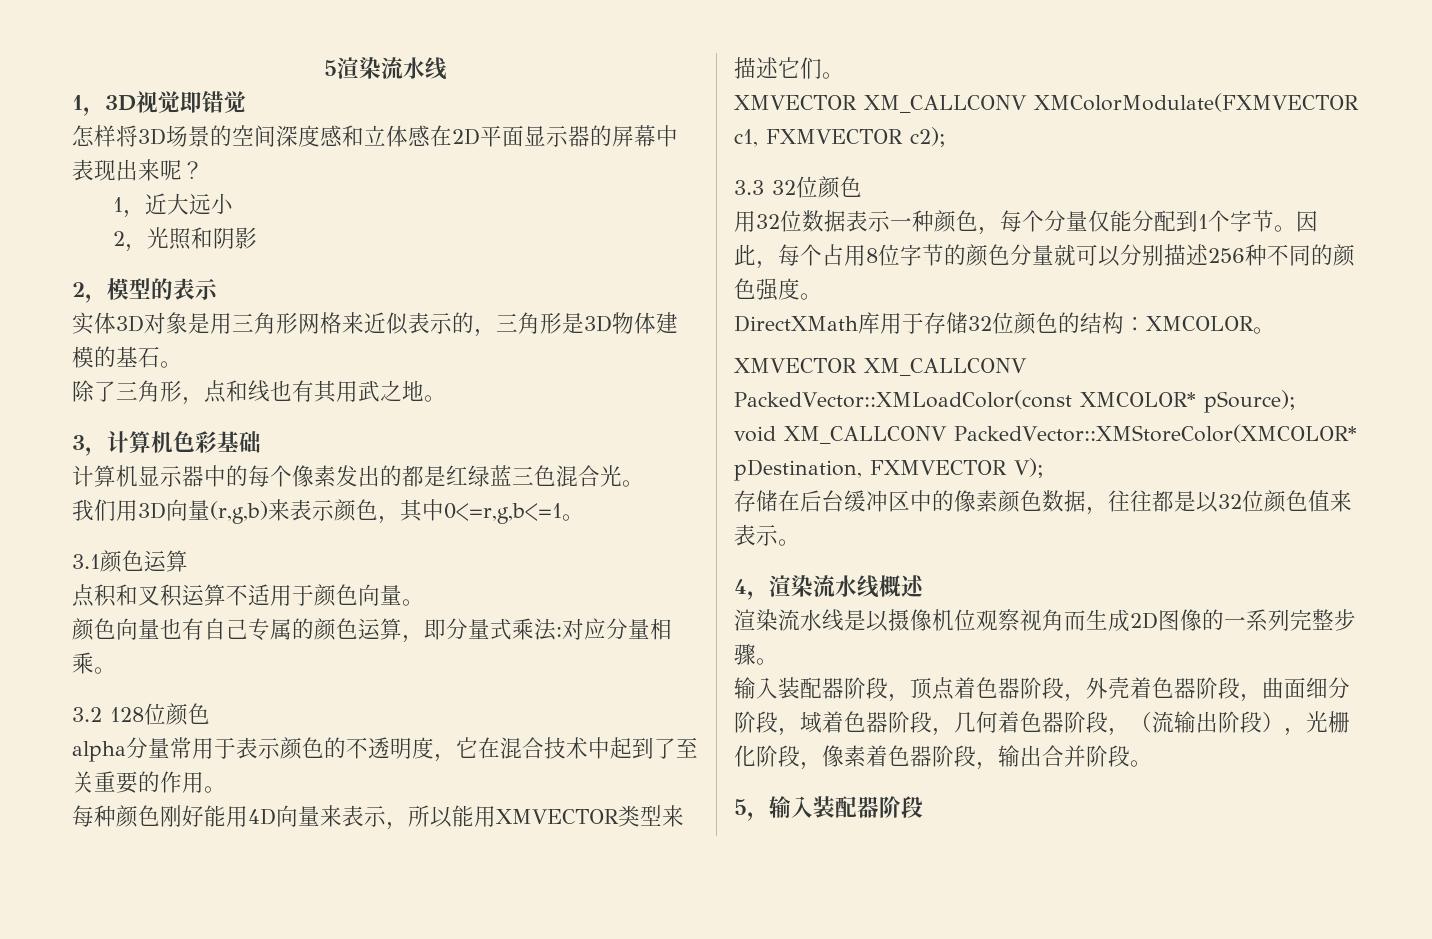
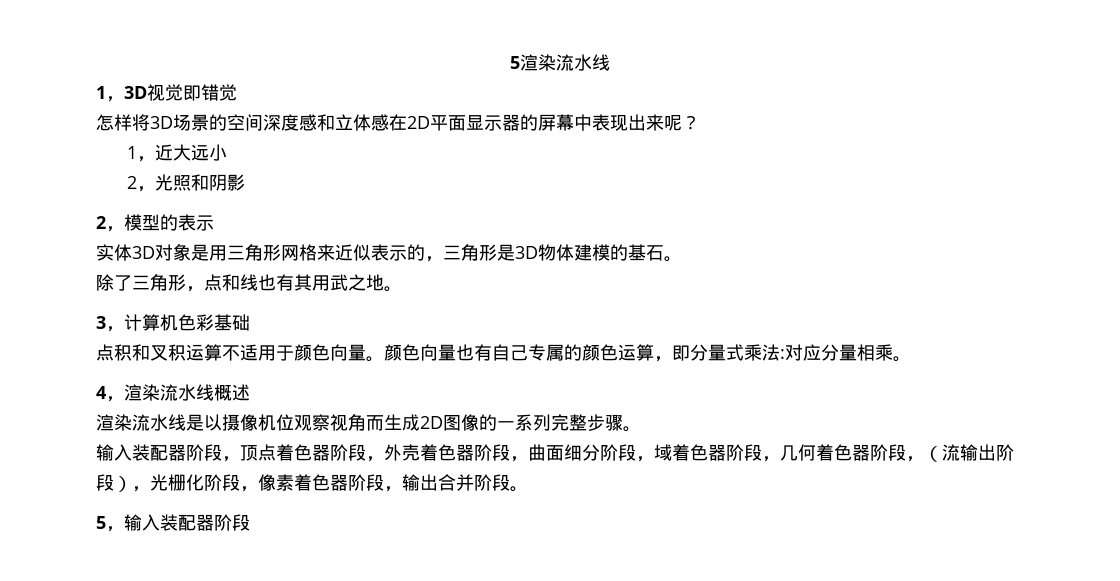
[72,465,644,487] [72,499,584,524] [72,550,188,573] // 计算机显示器中的每个像素发出的都是红绿蓝三色混合光。 // 我们用3D向量(r,g,b)来表示颜色，其中0<=r,g,b<=1。 // 3.1颜色运算 -> (250, 322) none
(424, 602) // -> (384, 359) none
[72,703,210,726] [72,737,698,762] [72,771,226,794] [72,805,684,830] [734,57,844,79] [734,93,1359,113] [734,127,946,147] [734,176,862,199] [734,210,1318,235] [734,244,1355,269] [734,278,822,301] [734,312,1275,335] [734,358,1027,376] [734,390,1296,413] [734,424,1357,444] [734,458,1044,481] [734,490,1352,515] [734,524,800,546] // 3.2 128位颜色 // alpha分量常用于表示颜色的不透明度，它在混合技术中起到了至关重要的作用。 // 每种颜色刚好能用4D向量来表示，所以能用XMVECTOR类型来描述它们。 // XMVECTOR XM_CALLCONV XMColorModulate(FXMVECTOR c1, FXMVECTOR c2); // 3.3 32位颜色 // 用32位数据表示一种颜色，每个分量仅能分配到1个字节。因此，每个占用8位字节的颜色分量就可以分别描述256种不同的颜色强度。 // DirectXMath库用于存储32位颜色的结构：XMCOLOR。 // XMVECTOR XM_CALLCONV PackedVector::XMLoadColor(const XMCOLOR* pSource); // void XM_CALLCONV PackedVector::XMStoreColor(XMCOLOR* pDestination, FXMVECTOR V); // 存储在后台缓冲区中的像素颜色数据，往往都是以32位颜色值来表示。 -> (911, 359) none

